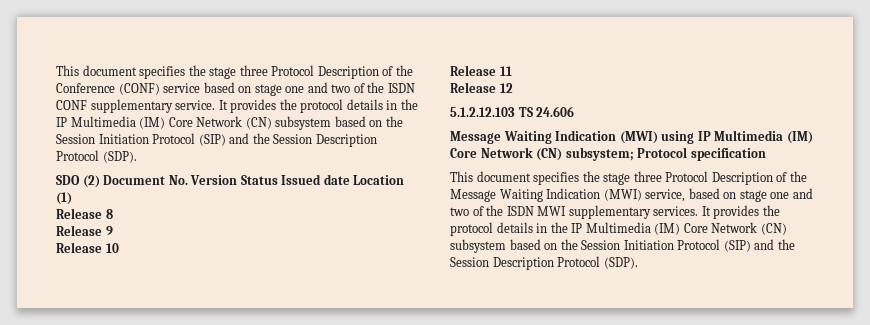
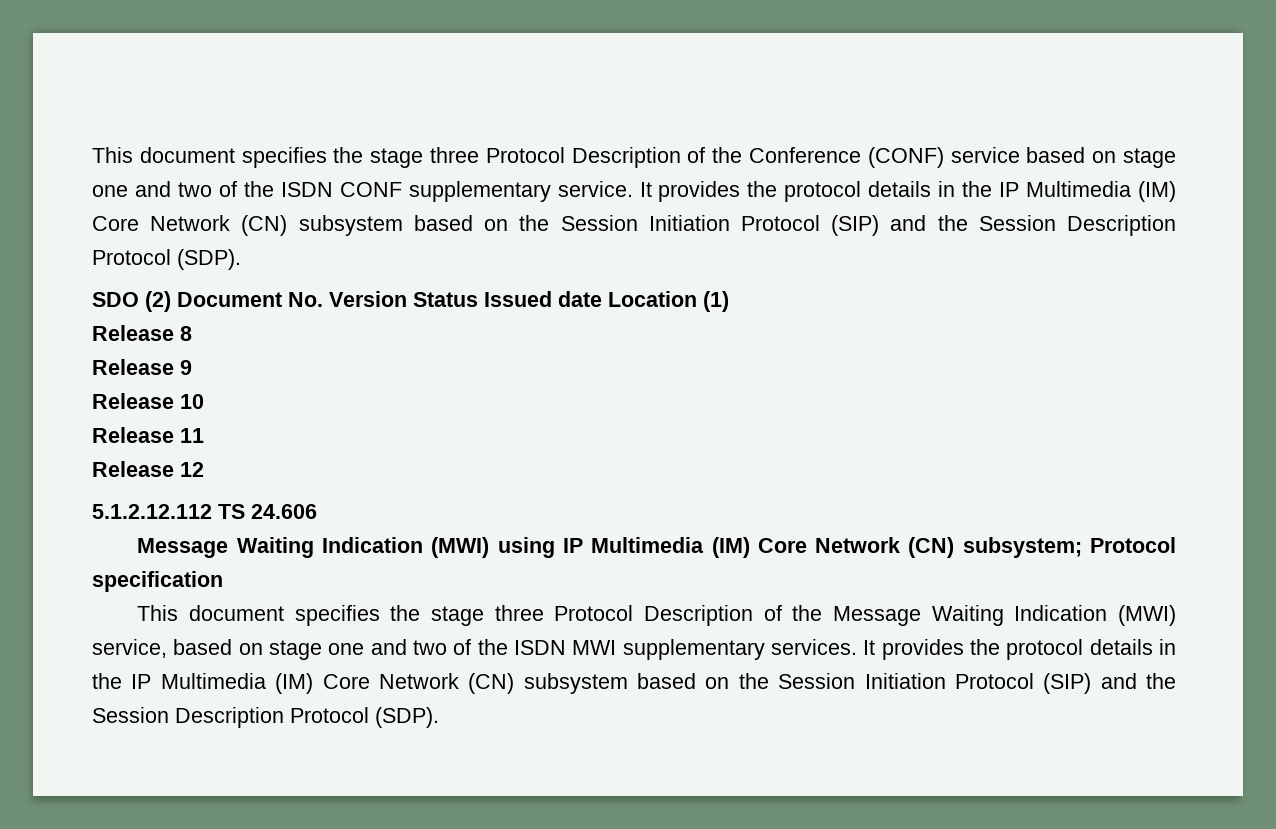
[450,107,515,117] 5.1.2.12.103 -> [92,504,212,519] 5.1.2.12.112

